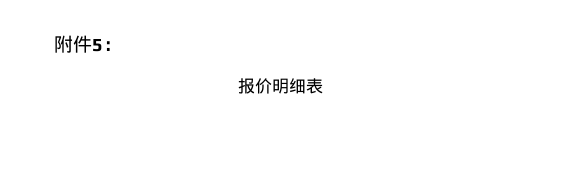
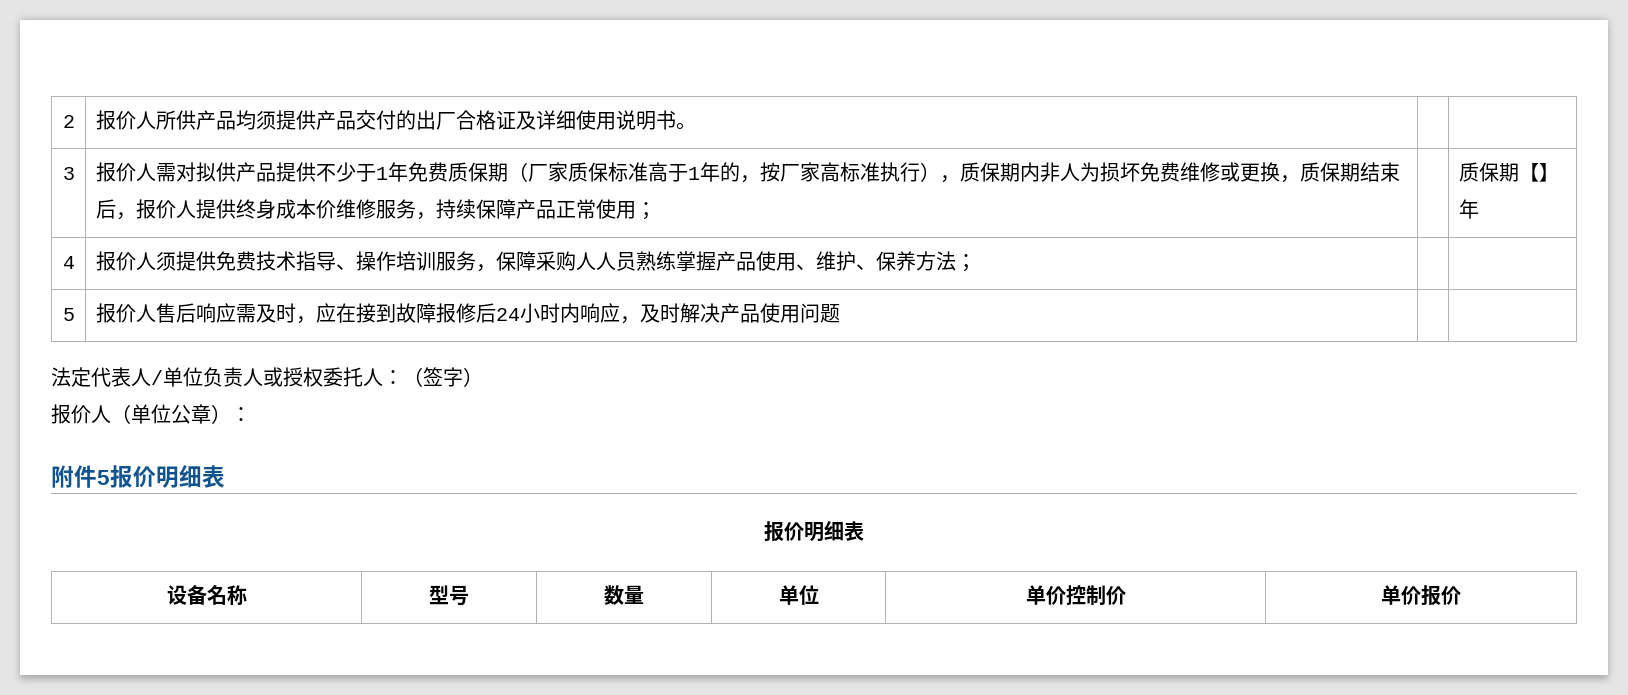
[54,35,122,53] [238,78,323,94] 附件5： // 报价明细表 -> [62,115,75,128] [95,110,696,130] [62,167,75,180] [95,162,1400,183] [95,199,656,220] [1458,162,1559,182] [1458,199,1479,219] [62,256,75,269] [95,251,976,272] [62,308,75,321] [95,303,840,324] [51,367,483,387] [51,404,251,424] [51,465,225,488] [764,521,864,542] [166,585,247,606] [429,585,469,606] [604,585,644,605] [778,585,819,605] [1025,585,1126,605] [1381,585,1461,606] 2 | 报价人所供产品均须提供产品交付的出厂合格证及详细使用说明书。 | | // 3 | 报价人需对拟供产品提供不少于1年免费质保期（厂家质保标准高于1年的，按厂家高标准执行），质保期内非人为损坏免费维修或更换，质保期结束后，报价人提供终身成本价维修服务，持续保障产品正常使用； | | 质保期【】年 // 4 | 报价人须提供免费技术指导、操作培训服务，保障采购人人员熟练掌握产品使用、维护、保养方法； | | // 5 | 报价人售后响应需及时，应在接到故障报修后24小时内响应，及时解决产品使用问题 | | // 法定代表人/单位负责人或授权委托人：（签字） // 报价人（单位公章）： // 附件5报价明细表 // 报价明细表 // 设备名称 | 型号 | 数量 | 单位 | 单价控制价 | 单价报价

